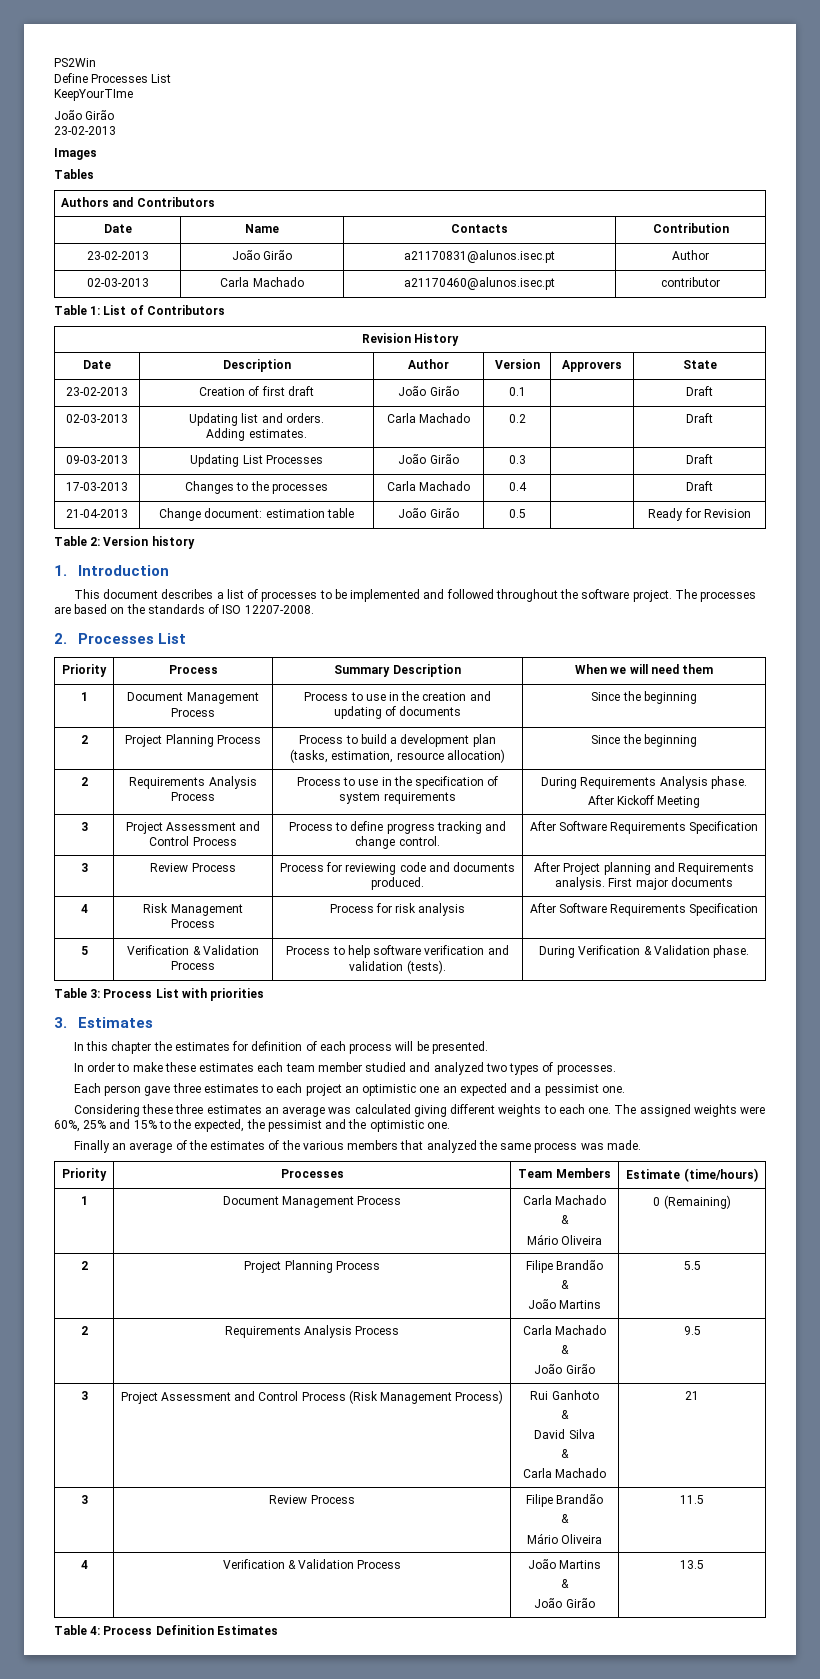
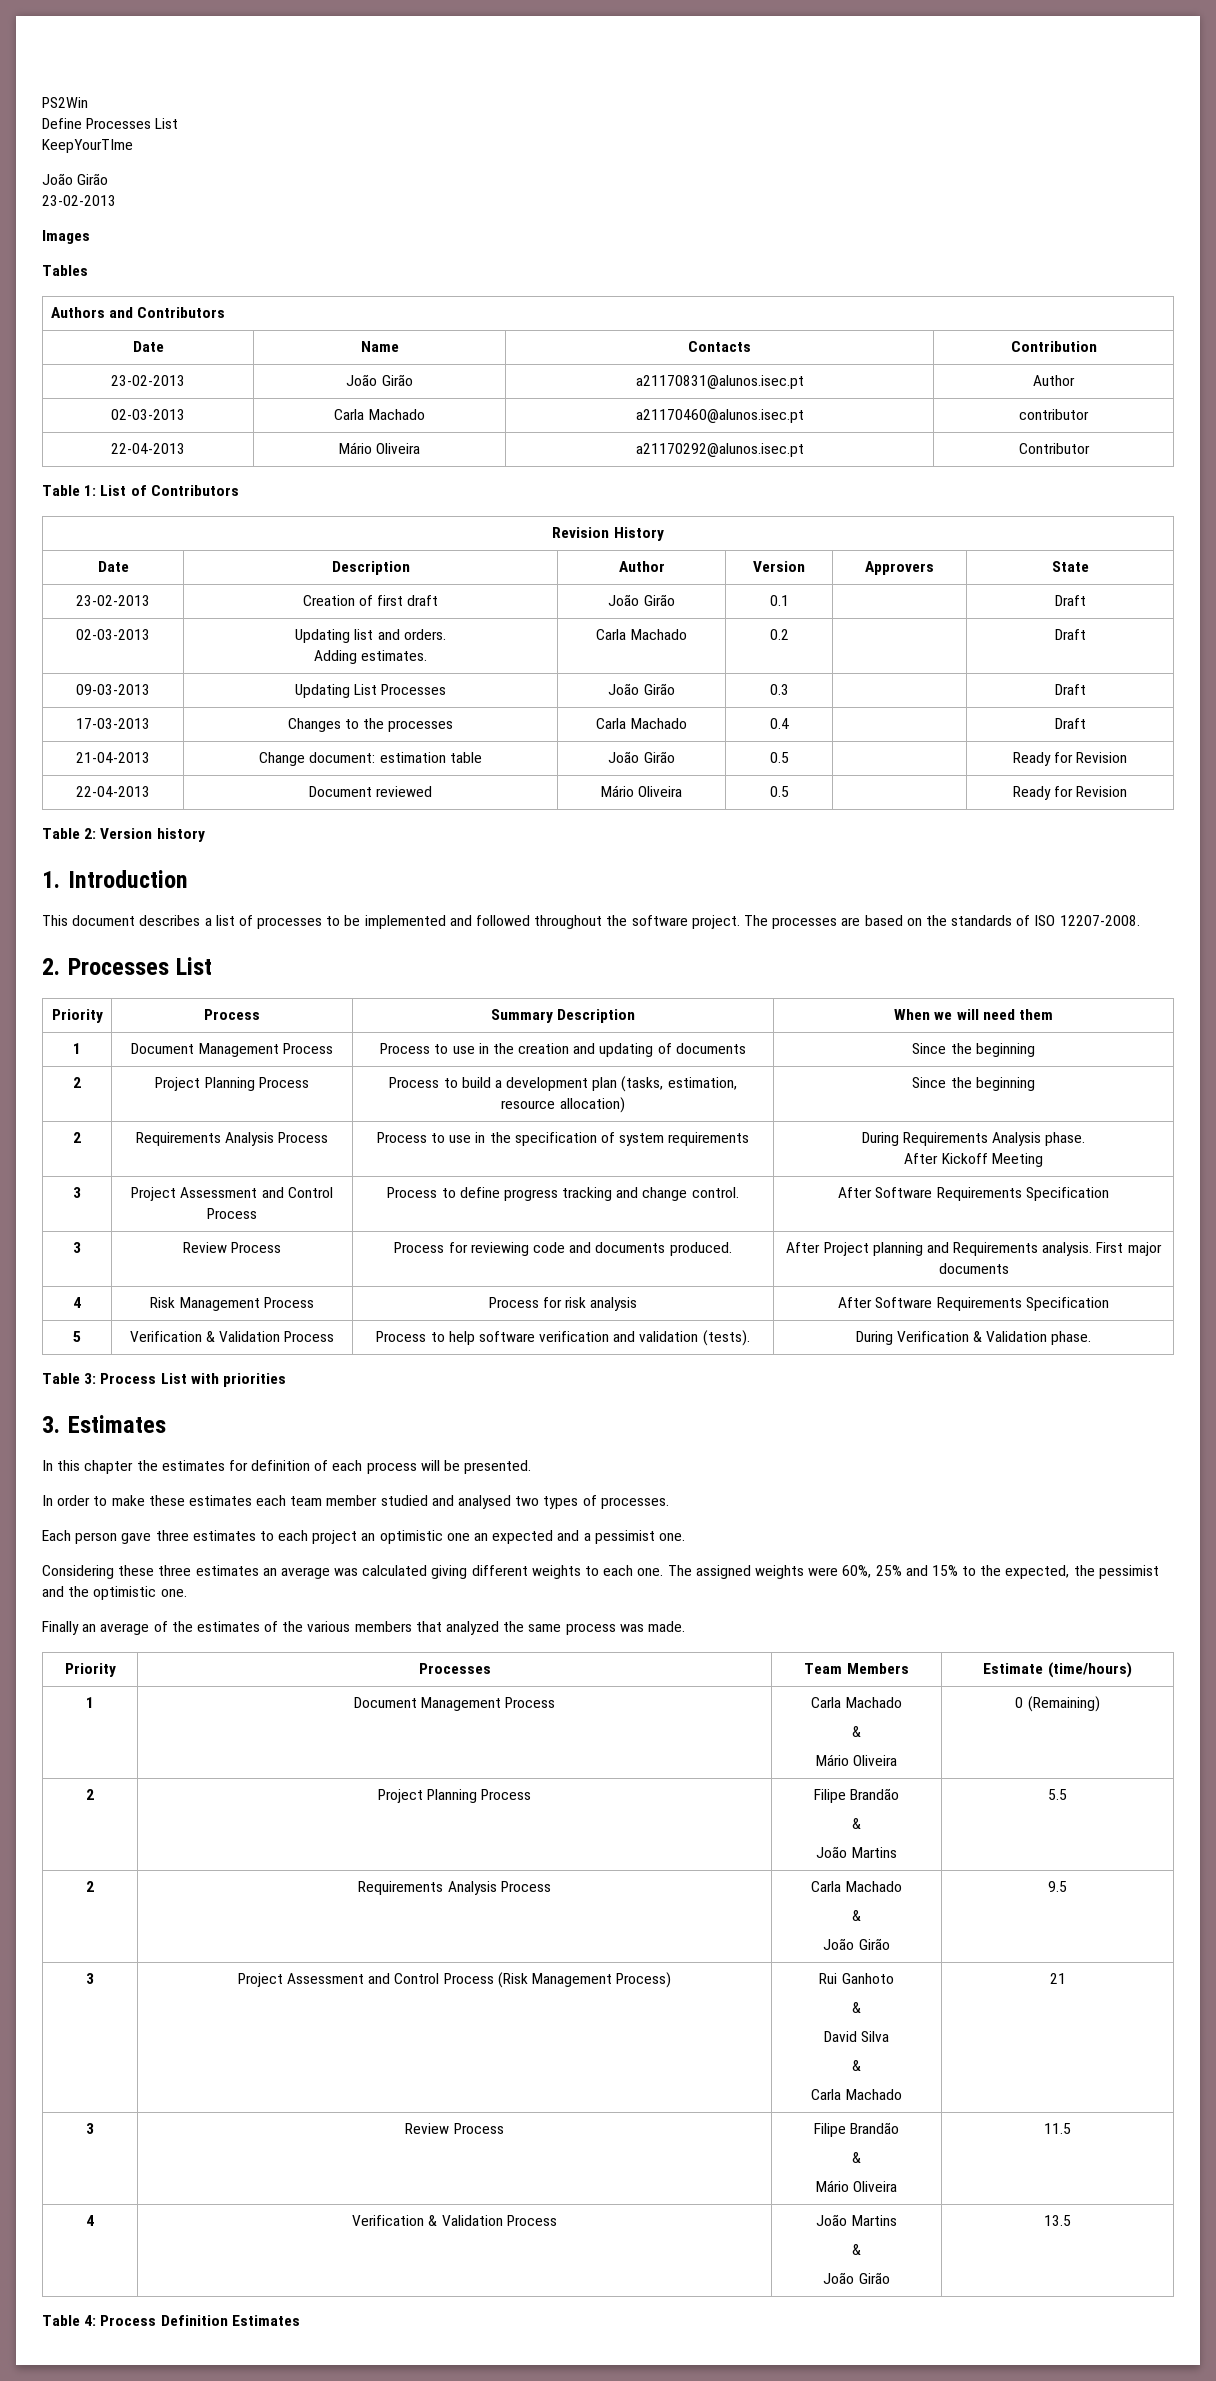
(720, 282) none -> [111,443,185,454] [338,442,421,454] [635,443,804,457] [1018,443,1090,454] // 22-04-2013 | Mário Oliveira | a21170292@alunos.isec.pt | Contributor
(751, 513) none -> [76,786,150,797] [308,786,433,797] [600,785,683,797] [769,786,789,797] [1012,786,1128,800] // 22-04-2013 | Document reviewed | Mário Oliveira | 0.5 | | Ready for Revision
[433,1062,484,1075] analyzed -> [458,1495,512,1509] analysed

